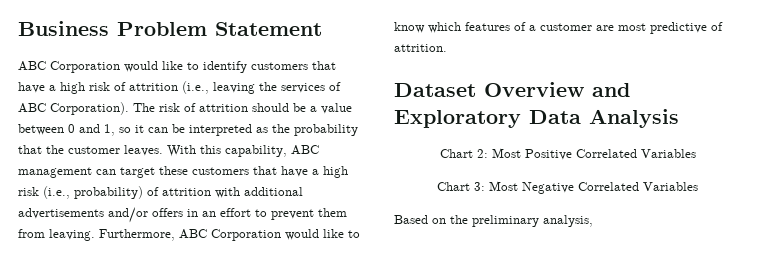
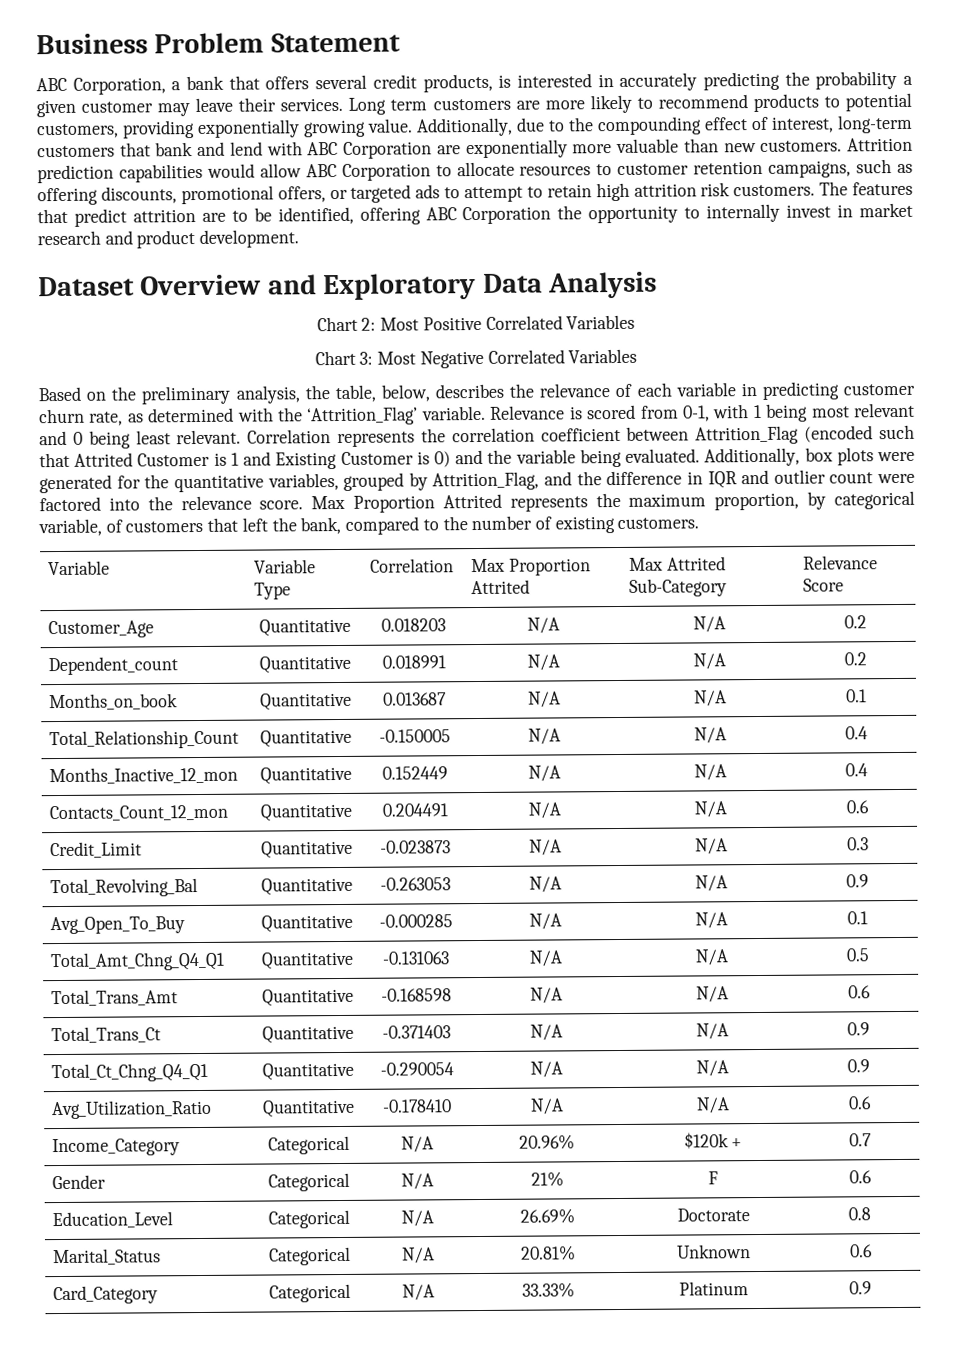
[50,61,336,73] [18,81,341,94] [18,102,352,115] [18,124,358,136] [18,145,319,157] [18,166,348,178] [18,186,303,199] [18,207,347,223] [18,229,360,241] [394,22,723,34] [394,44,447,52] Corporation would like to identify customers that have a high risk of attrition (i.e., leaving the services of ABC Corporation). The risk of attrition should be a value between 0 and 1, so it can be interpreted as the probability that the customer leaves. With this capability, ABC management can target these customers that have a high risk (i.e., probability) of attrition with additional advertisements and/or offers in an effort to prevent them from leaving. Furthermore, ABC Corporation would like to know which features of a customer are most predictive of attrition. -> [72,70,913,95] [36,92,912,118] [36,114,913,139] [37,137,914,159] [37,159,914,184] [37,181,913,206] [37,202,913,227] [37,229,300,249] Corporation, a bank that offers several credit products, is interested in accurately predicting the probability a given customer may leave their services. Long term customers are more likely to recommend products to potential customers, providing exponentially growing value. Additionally, due to the compounding effect of interest, long-term customers that bank and lend with ABC Corporation are exponentially more valuable than new customers. Attrition prediction capabilities would allow ABC Corporation to allocate resources to customer retention campaigns, such as offering discounts, promotional offers, or targeted ads to attempt to retain high attrition risk customers. The features that predict attrition are to be identified, offering ABC Corporation the opportunity to internally invest in market research and product development.
(593, 221) none -> [304,381,915,403] [39,402,915,426] [39,424,915,449] [39,447,915,470] [39,469,915,494] [39,490,915,513] [38,515,700,537] [48,560,111,576] [254,559,317,574] [254,582,292,600] [370,558,455,573] [471,558,592,576] [471,579,531,595] [629,556,727,571] [629,578,728,597] [803,555,879,570] [803,578,845,592] [48,620,155,639] [258,618,351,637] [381,618,446,632] [526,617,560,634] [692,616,726,633] [844,615,867,629] [48,656,179,676] [258,655,351,674] [381,655,446,669] [526,654,560,671] [692,653,726,670] [844,652,867,666] [49,693,179,711] [259,692,352,711] [383,692,447,706] [527,691,561,708] [693,690,727,707] [846,689,867,703] [49,729,240,750] [259,729,352,748] [378,729,451,743] [527,728,561,745] [693,727,727,744] [845,726,868,740] [49,766,239,785] [259,766,352,785] [381,766,448,780] [527,765,561,782] [693,764,727,781] [845,763,868,777] [49,804,229,822] [259,803,352,822] [381,803,448,817] [527,802,561,819] [693,801,727,818] [845,800,869,814] [50,841,143,859] [260,840,353,859] [380,840,451,854] [528,839,562,856] [694,838,728,855] [846,837,869,851] [50,878,199,898] [260,877,353,896] [380,877,451,891] [528,876,562,893] [694,875,728,892] [846,874,869,888] [50,916,186,935] [260,914,353,933] [378,914,453,928] [528,913,562,930] [694,912,728,929] [847,911,868,925] [50,951,226,972] [260,951,354,970] [382,951,450,965] [528,950,563,967] [694,949,729,966] [846,948,869,962] [51,989,179,1007] [261,988,354,1007] [381,988,452,1002] [529,987,563,1004] [695,986,729,1003] [847,985,871,999] [51,1026,162,1044] [261,1025,354,1044] [382,1025,451,1039] [529,1024,563,1041] [695,1023,729,1040] [847,1022,870,1036] [51,1062,209,1083] [261,1062,354,1081] [379,1062,454,1076] [529,1061,563,1078] [695,1060,729,1077] [847,1059,870,1073] [51,1099,213,1120] [261,1099,355,1118] [382,1099,452,1113] [529,1098,564,1115] [695,1097,730,1114] [847,1096,872,1110] [52,1138,181,1157] [268,1135,350,1155] [401,1136,434,1153] [519,1134,575,1150] [683,1132,743,1149] [848,1133,872,1147] [52,1174,107,1190] [268,1172,350,1192] [401,1173,434,1190] [530,1171,564,1187] [708,1171,718,1185] [848,1170,872,1184] [52,1211,174,1229] [268,1209,350,1229] [401,1210,434,1227] [519,1208,575,1224] [676,1208,750,1222] [848,1207,871,1221] [53,1248,162,1266] [269,1246,351,1266] [402,1247,435,1264] [520,1245,576,1261] [677,1244,751,1259] [849,1244,873,1258] [53,1285,159,1305] [269,1283,351,1303] [402,1284,435,1301] [521,1282,575,1298] [679,1281,749,1296] [849,1281,872,1295] the table, below, describes the relevance of each variable in predicting customer churn rate, as determined with the ‘Attrition_Flag’ variable. Relevance is scored from 0-1, with 1 being most relevant and 0 being least relevant. Correlation represents the correlation coefficient between Attrition_Flag (encoded such that Attrited Customer is 1 and Existing Customer is 0) and the variable being evaluated. Additionally, box plots were generated for the quantitative variables, grouped by Attrition_Flag, and the difference in IQR and outlier count were factored into the relevance score. Max Proportion Attrited represents the maximum proportion, by categorical variable, of customers that left the bank, compared to the number of existing customers. // Variable | Variable Type | Correlation | Max Proportion Attrited | Max Attrited Sub-Category | Relevance Score // Customer_Age | Quantitative | 0.018203 | N/A | N/A | 0.2 // Dependent_count | Quantitative | 0.018991 | N/A | N/A | 0.2 // Months_on_book | Quantitative | 0.013687 | N/A | N/A | 0.1 // Total_Relationship_Count | Quantitative | -0.150005 | N/A | N/A | 0.4 // Months_Inactive_12_mon | Quantitative | 0.152449 | N/A | N/A | 0.4 // Contacts_Count_12_mon | Quantitative | 0.204491 | N/A | N/A | 0.6 // Credit_Limit | Quantitative | -0.023873 | N/A | N/A | 0.3 // Total_Revolving_Bal | Quantitative | -0.263053 | N/A | N/A | 0.9 // Avg_Open_To_Buy | Quantitative | -0.000285 | N/A | N/A | 0.1 // Total_Amt_Chng_Q4_Q1 | Quantitative | -0.131063 | N/A | N/A | 0.5 // Total_Trans_Amt | Quantitative | -0.168598 | N/A | N/A | 0.6 // Total_Trans_Ct | Quantitative | -0.371403 | N/A | N/A | 0.9 // Total_Ct_Chng_Q4_Q1 | Quantitative | -0.290054 | N/A | N/A | 0.9 // Avg_Utilization_Ratio | Quantitative | -0.178410 | N/A | N/A | 0.6 // Income_Category | Categorical | N/A | 20.96% | $120k + | 0.7 // Gender | Categorical | N/A | 21% | F | 0.6 // Education_Level | Categorical | N/A | 26.69% | Doctorate | 0.8 // Marital_Status | Categorical | N/A | 20.81% | Unknown | 0.6 // Card_Category | Categorical | N/A | 33.33% | Platinum | 0.9

